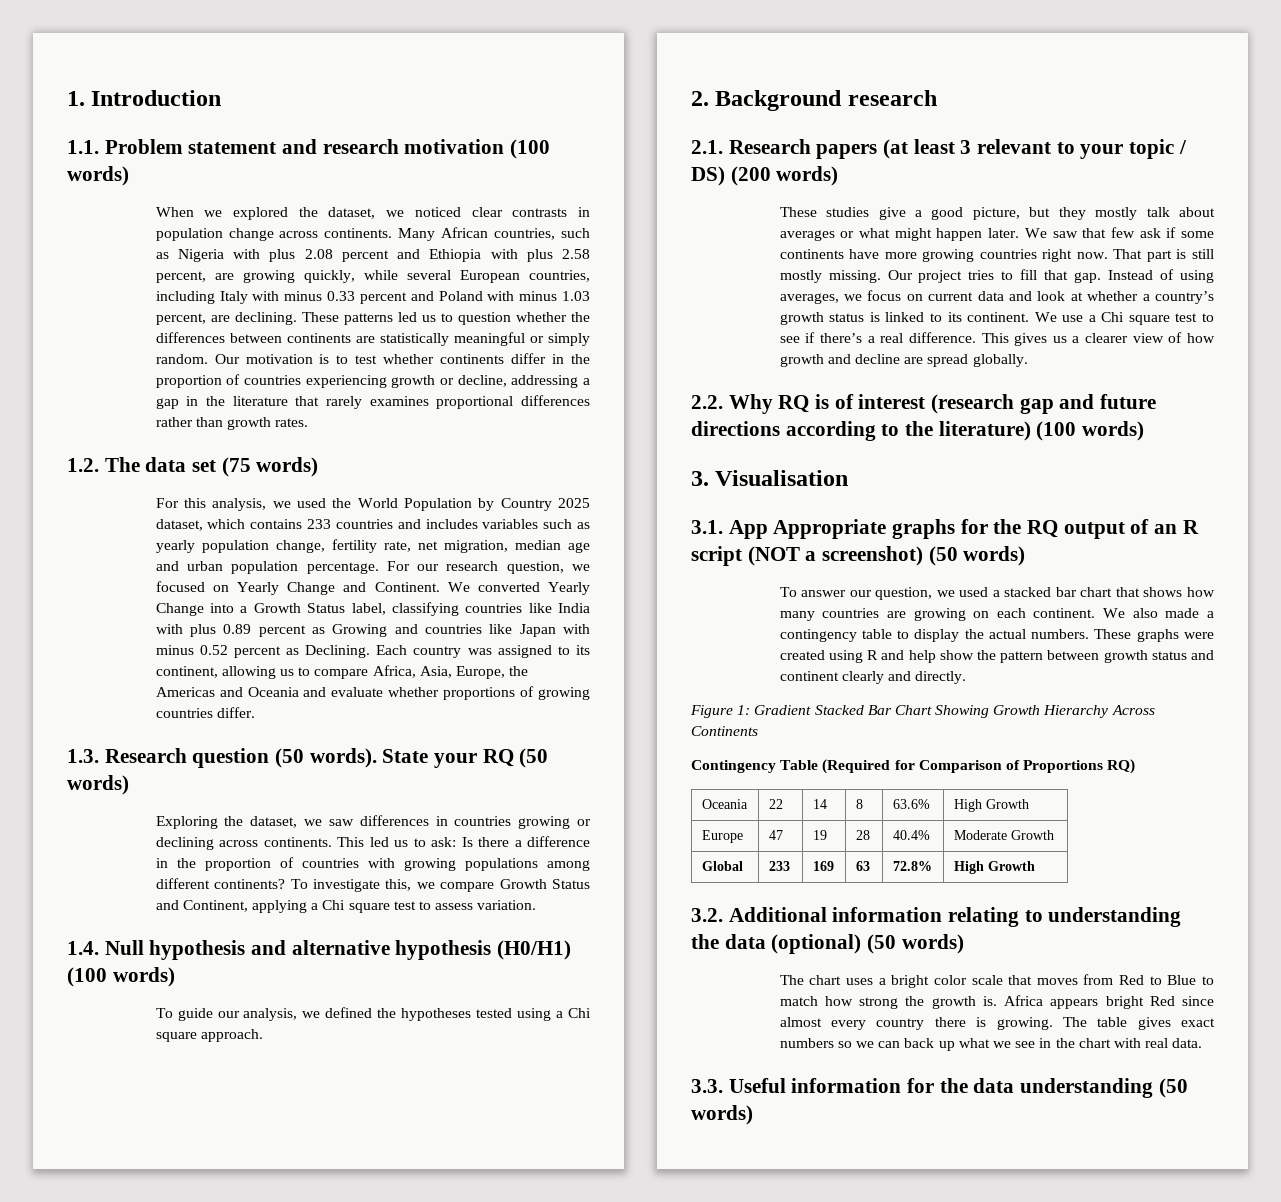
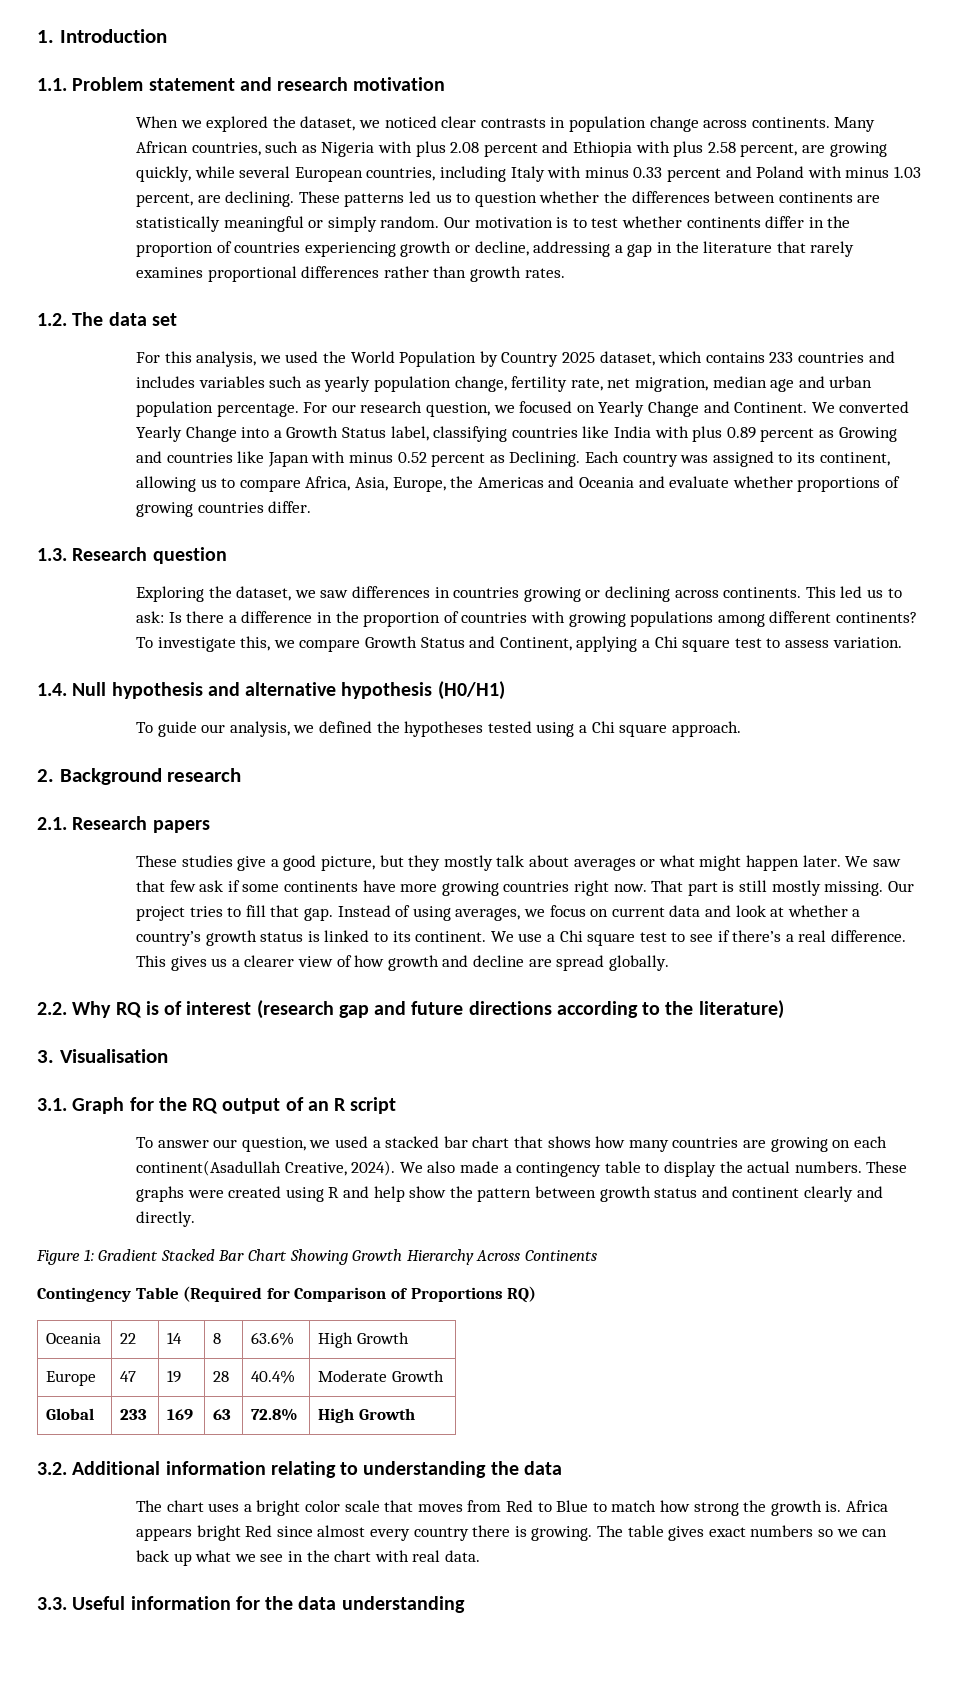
[510,139,551,159] [67,166,129,186] (100 words) -> (446, 84) none
[221,457,319,477] (75 words) -> (177, 319) none
[275,748,549,768] [67,775,129,795] (50 words). State your RQ (50 words) -> (227, 555) none
[67,967,175,987] (100 words) -> (505, 690) none
[883,139,1187,159] [691,166,839,186] (at least 3 relevant to your topic / DS) (200 words) -> (210, 826) none
[1036,421,1145,441] (100 words) -> (784, 1009) none
[728,519,956,539] App Appropriate graphs -> [72,1097,125,1114] Graph
[747,546,1026,566] (NOT a screenshot) (50 words) -> (397, 1105) none
[1033,608,1096,618] continent. -> [136,1160,396,1176] continent(Asadullah Creative, 2024).
[771,934,964,954] (optional) (50 words) -> (562, 1468) none
[1158,1078,1188,1098] [691,1105,753,1125] (50 words) -> (465, 1604) none

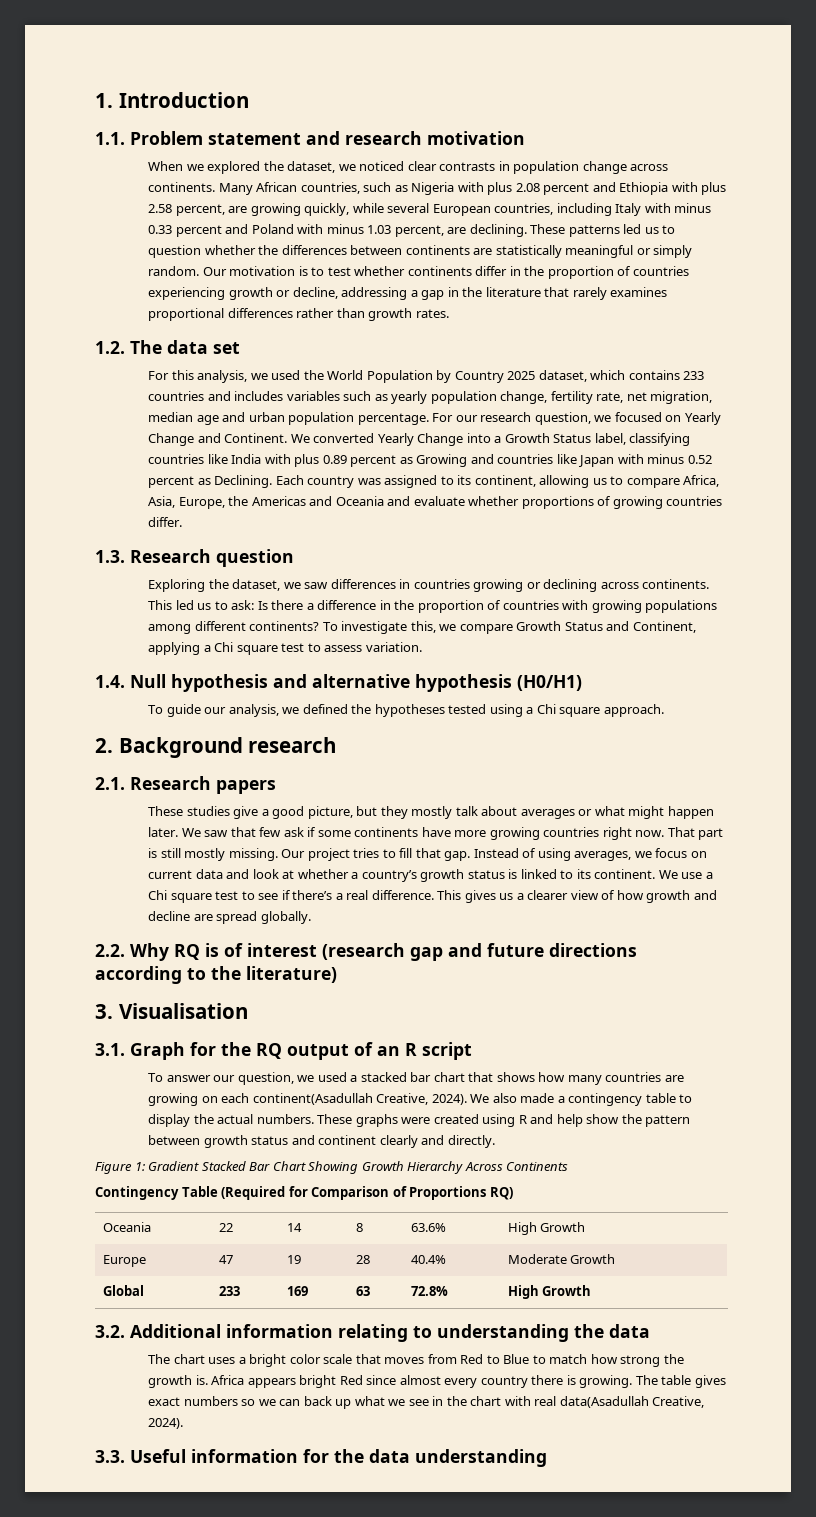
[445,1550,481,1562] data. -> [559,1396,705,1408] [148,1418,184,1429] data(Asadullah Creative, 2024).

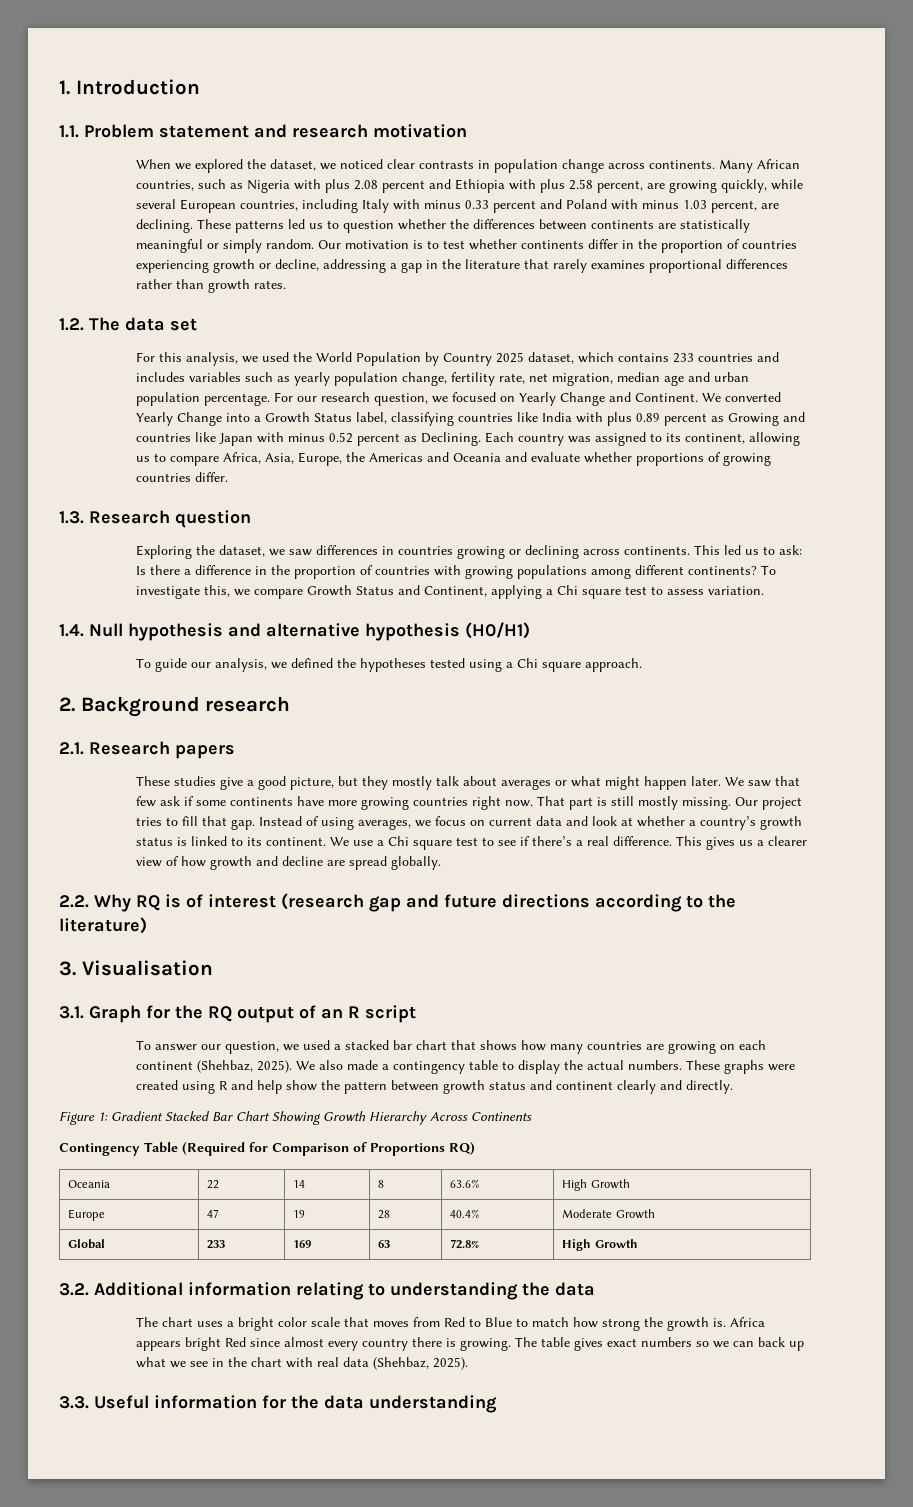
[252,1093,467,1105] continent(Asadullah Creative, 2024). -> [135,1060,292,1073] continent (Shehbaz, 2025).
[559,1396,705,1408] [148,1418,184,1429] data(Asadullah Creative, 2024). -> [342,1357,468,1370] data (Shehbaz, 2025).

